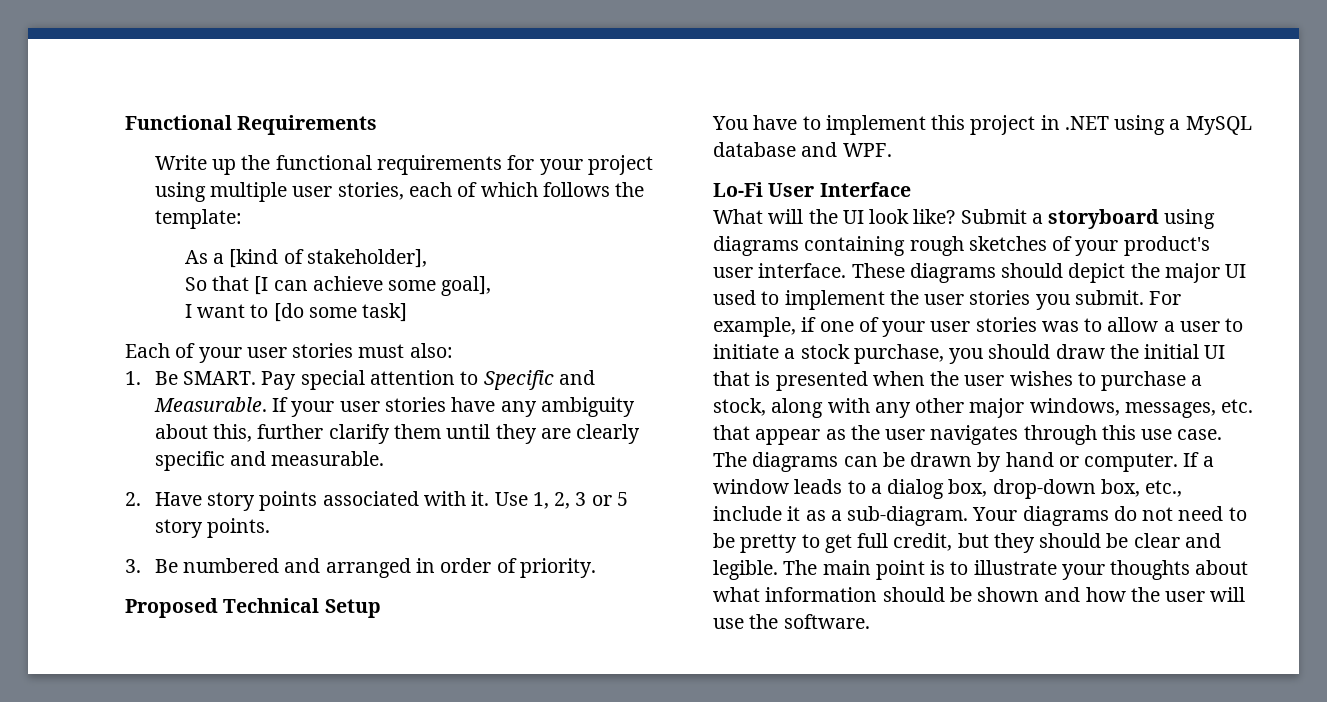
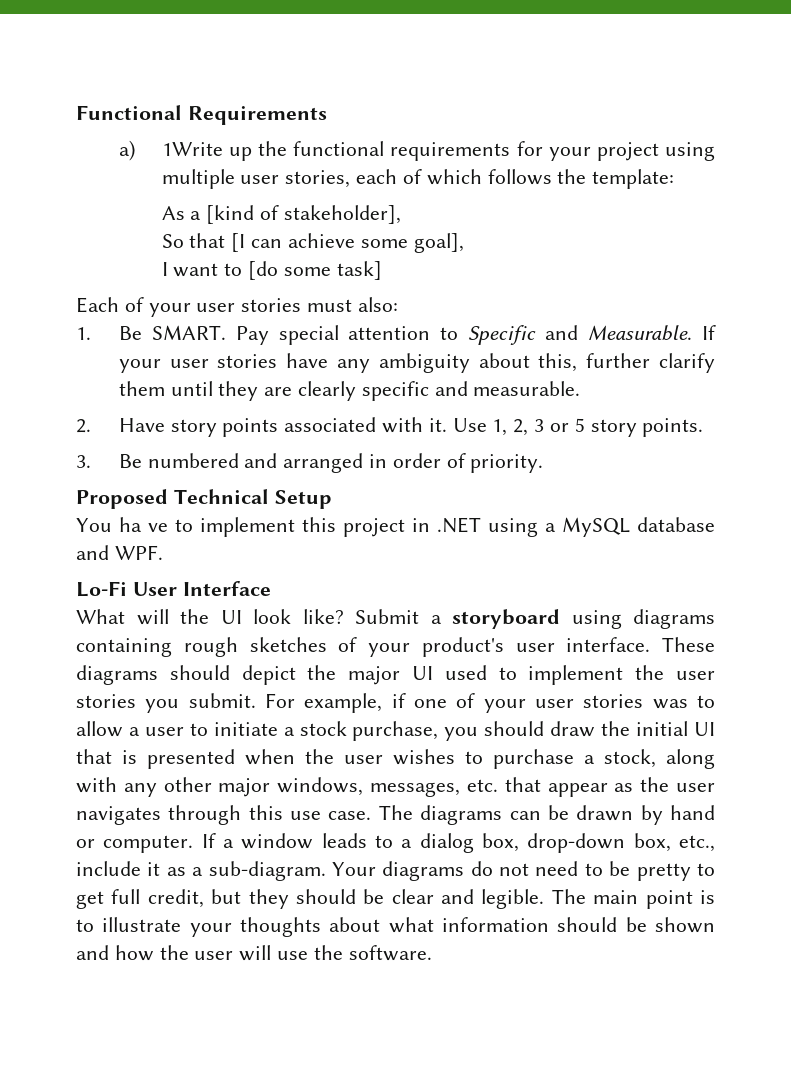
[154,155,207,170] Write -> [118,140,223,161] a) 1Write
[753,115,798,130] have -> [119,517,168,532] ha ve

